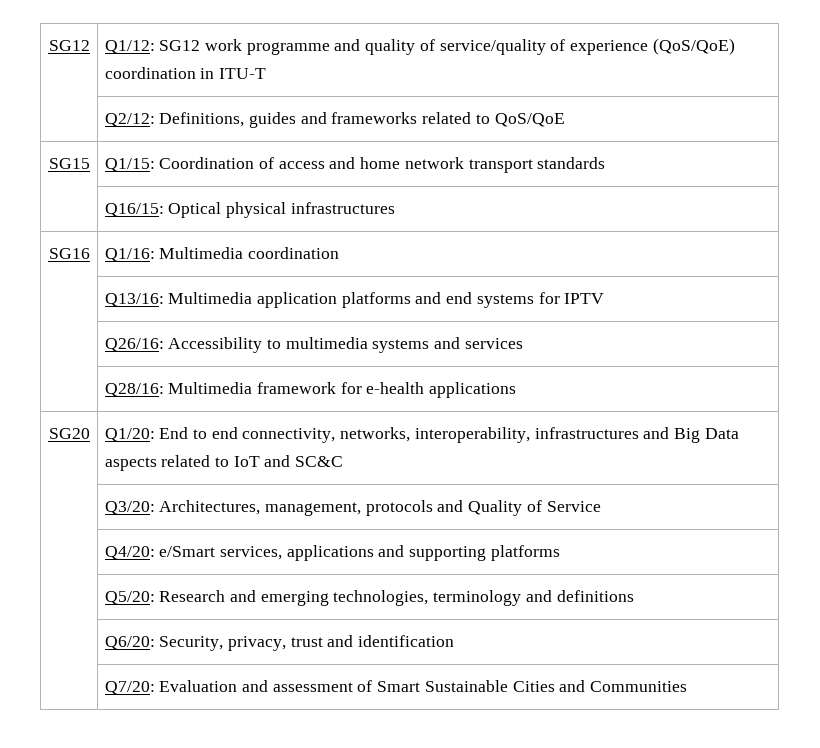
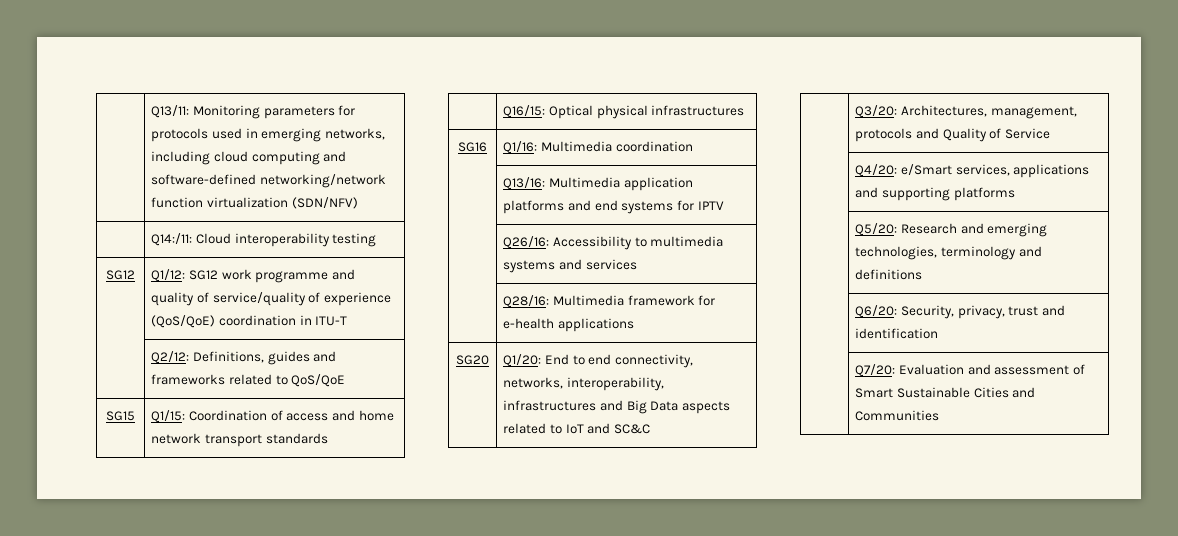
(48, 45) none -> [151,105,356,119] [151,128,386,142] [151,151,347,165] [151,174,387,188] [151,197,358,209] [151,233,377,247] | Q13/11: Monitoring parameters for protocols used in emerging networks, including cloud computing and software-defined networking/network function virtualization (SDN/NFV) // | Q14:/11: Cloud interoperability testing //

